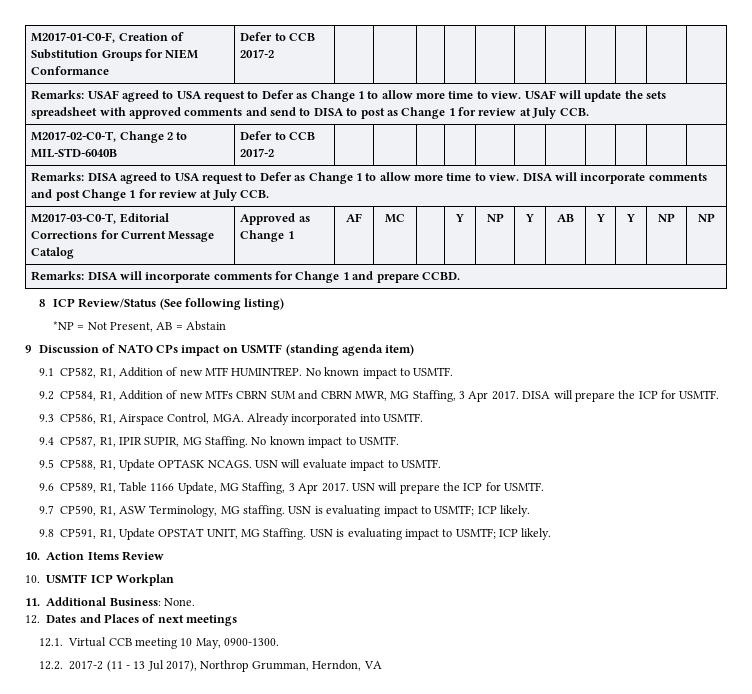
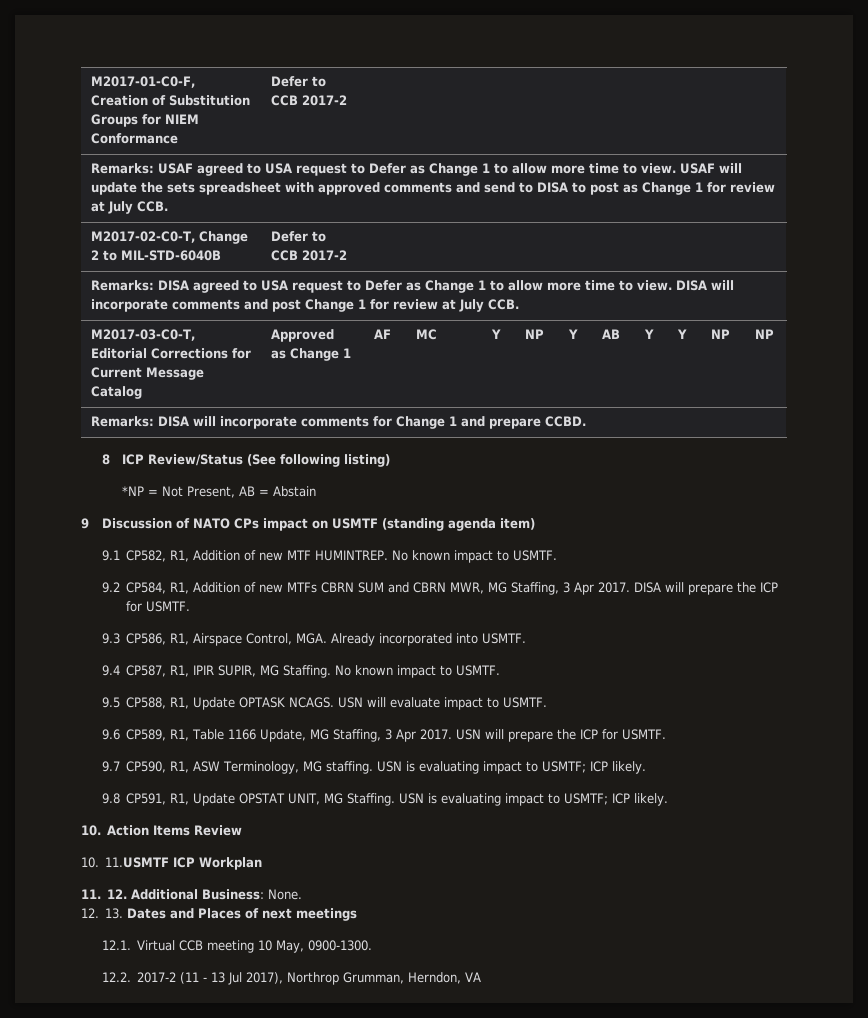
[46,574,88,584] USMTF -> [105,857,170,868] 11.USMTF
(40, 602) none -> [107,889,128,899] 12.
(40, 619) none -> [105,908,124,919] 13.

